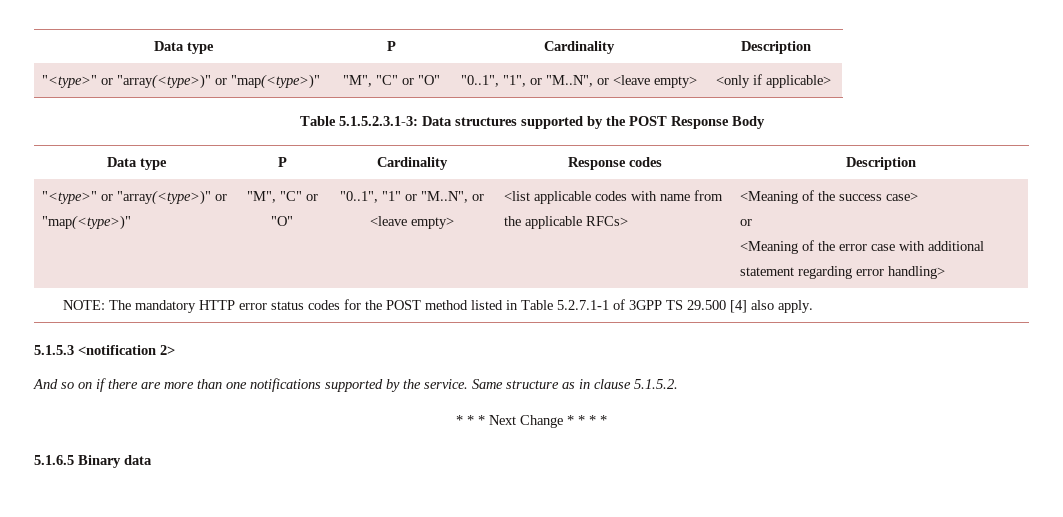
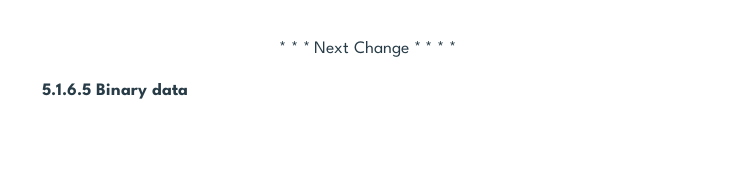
[154,41,214,54] [386,41,396,51] [544,41,615,54] [740,41,811,54] [41,74,320,89] [342,75,440,87] [461,75,697,88] [715,74,831,88] [299,116,765,129] [106,157,167,170] [277,157,287,167] [376,157,448,170] [567,157,662,170] [845,157,916,170] [41,190,227,205] [41,215,131,230] [246,191,318,203] [271,216,293,226] [339,191,484,203] [369,216,454,229] [503,190,723,204] [503,216,628,229] [739,190,918,204] [739,219,752,226] [739,240,984,254] [739,266,945,279] [62,299,813,313] [34,345,175,355] [33,378,678,392] Data type | P | Cardinality | Description // "<type>" or "array(<type>)" or "map(<type>)" | "M", "C" or "O" | "0..1", "1", or "M..N", or <leave empty> | <only if applicable> // Table 5.1.5.2.3.1-3: Data structures supported by the POST Response Body // Data type | P | Cardinality | Response codes | Description // "<type>" or "array(<type>)" or "map(<type>)" | "M", "C" or "O" | "0..1", "1" or "M..N", or <leave empty> | <list applicable codes with name from the applicable RFCs> | <Meaning of the success case> // or // <Meaning of the error case with additional statement regarding error handling> // NOTE: The mandatory HTTP error status codes for the POST method listed in Table 5.2.7.1-1 of 3GPP TS 29.500 [4] also apply. // 5.1.5.3 <notification 2> // And so on if there are more than one notifications supported by the service. Same structure as in clause 5.1.5.2. // -> (279, 47) none

